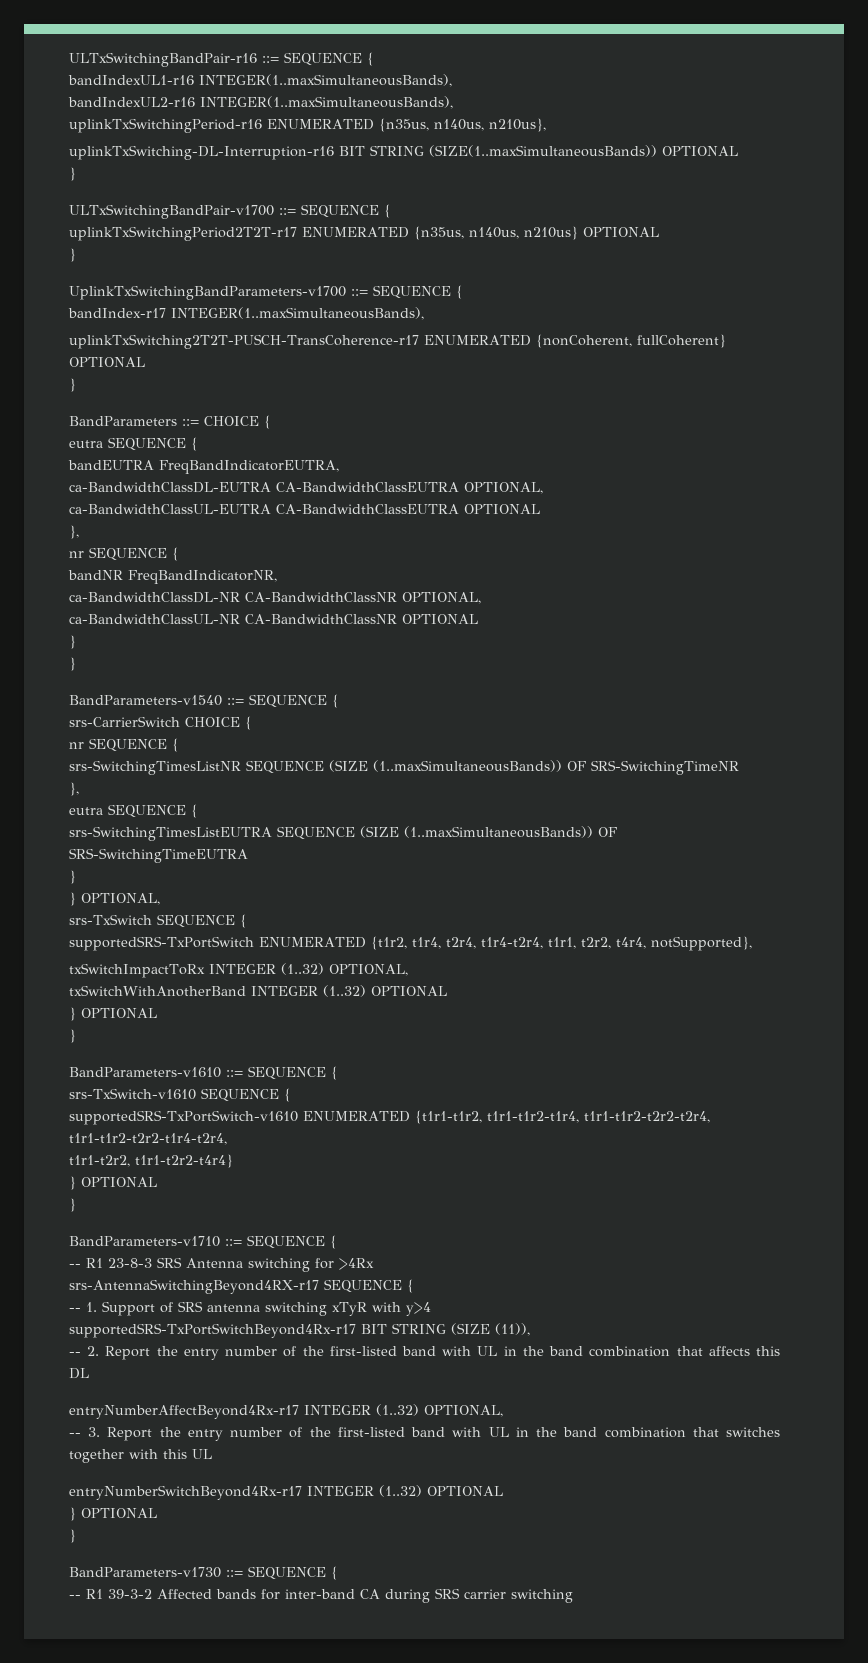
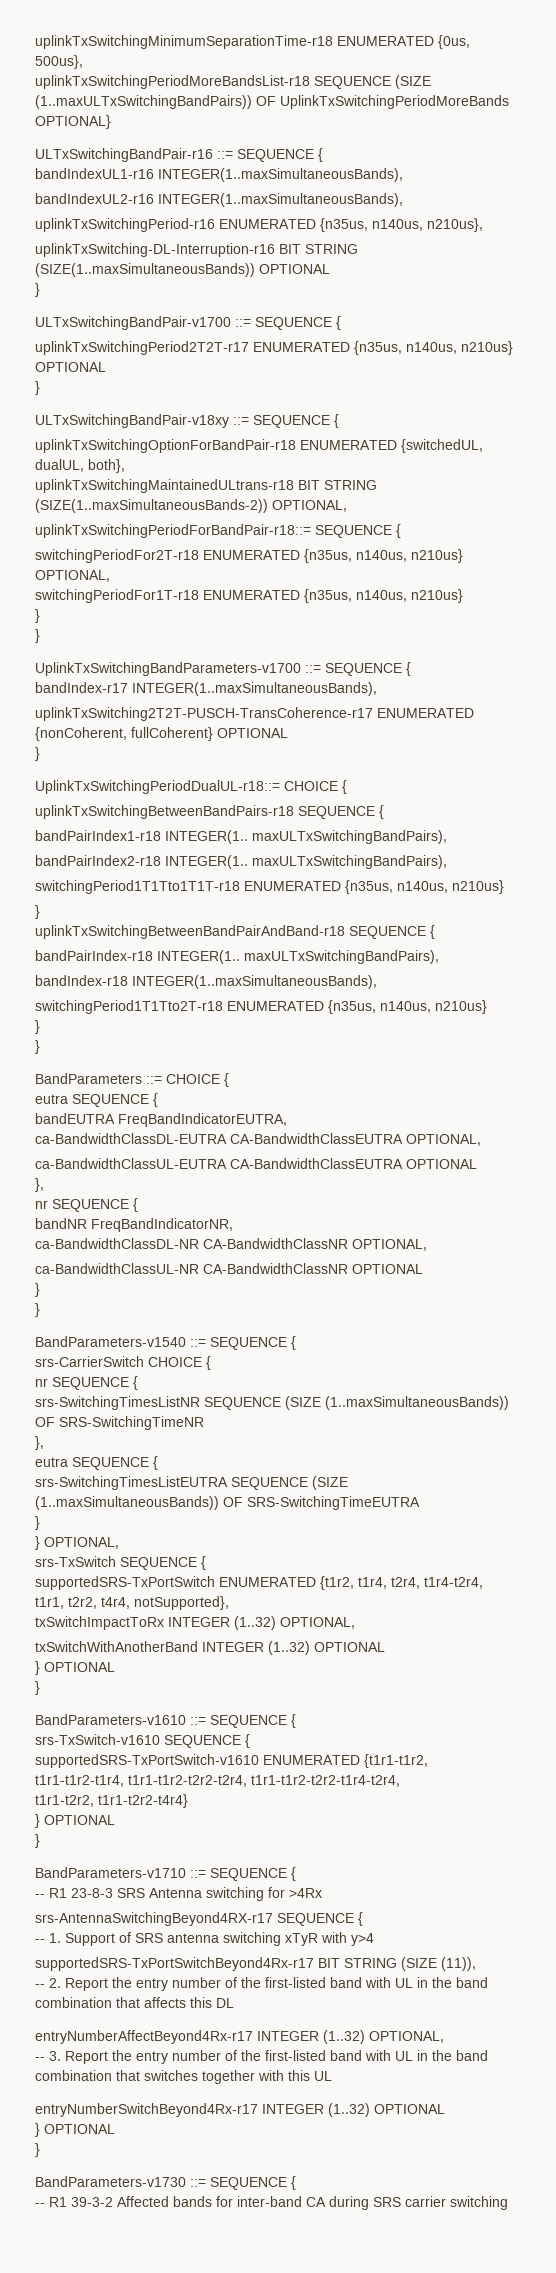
(69, 59) none -> [35,35,470,49] [35,55,83,69] [35,75,431,89] [35,95,509,109] [35,115,111,129] uplinkTxSwitchingMinimumSeparationTime-r18 ENUMERATED {0us, 500us}, // uplinkTxSwitchingPeriodMoreBandsList-r18 SEQUENCE (SIZE (1..maxULTxSwitchingBandPairs)) OF UplinkTxSwitchingPeriodMoreBands OPTIONAL} //
(76, 255) none -> [35,414,339,428] [35,439,483,453] [35,459,125,473] [35,479,377,493] [35,499,347,513] [35,524,401,538] [35,549,463,563] [35,570,110,582] [35,589,463,603] [35,609,40,623] [35,629,40,643] // ULTxSwitchingBandPair-v18xy ::= SEQUENCE { // uplinkTxSwitchingOptionForBandPair-r18 ENUMERATED {switchedUL, dualUL, both}, // uplinkTxSwitchingMaintainedULtrans-r18 BIT STRING (SIZE(1..maxSimultaneousBands-2)) OPTIONAL, // uplinkTxSwitchingPeriodForBandPair-r18::= SEQUENCE { // switchingPeriodFor2T-r18 ENUMERATED {n35us, n140us, n210us} OPTIONAL, // switchingPeriodFor1T-r18 ENUMERATED {n35us, n140us, n210us} // } // }
(76, 385) none -> [35,780,347,794] [35,805,384,819] [35,830,447,844] [35,855,447,869] [35,880,504,894] [35,905,40,919] [35,925,435,939] [35,950,439,964] [35,975,377,989] [35,1000,487,1014] [35,1020,40,1034] [35,1040,40,1054] // UplinkTxSwitchingPeriodDualUL-r18::= CHOICE { // uplinkTxSwitchingBetweenBandPairs-r18 SEQUENCE { // bandPairIndex1-r18 INTEGER(1.. maxULTxSwitchingBandPairs), // bandPairIndex2-r18 INTEGER(1.. maxULTxSwitchingBandPairs), // switchingPeriod1T1Tto1T1T-r18 ENUMERATED {n35us, n140us, n210us} // } // uplinkTxSwitchingBetweenBandPairAndBand-r18 SEQUENCE { // bandPairIndex-r18 INTEGER(1.. maxULTxSwitchingBandPairs), // bandIndex-r18 INTEGER(1..maxSimultaneousBands), // switchingPeriod1T1Tto2T-r18 ENUMERATED {n35us, n140us, n210us} // } // }

